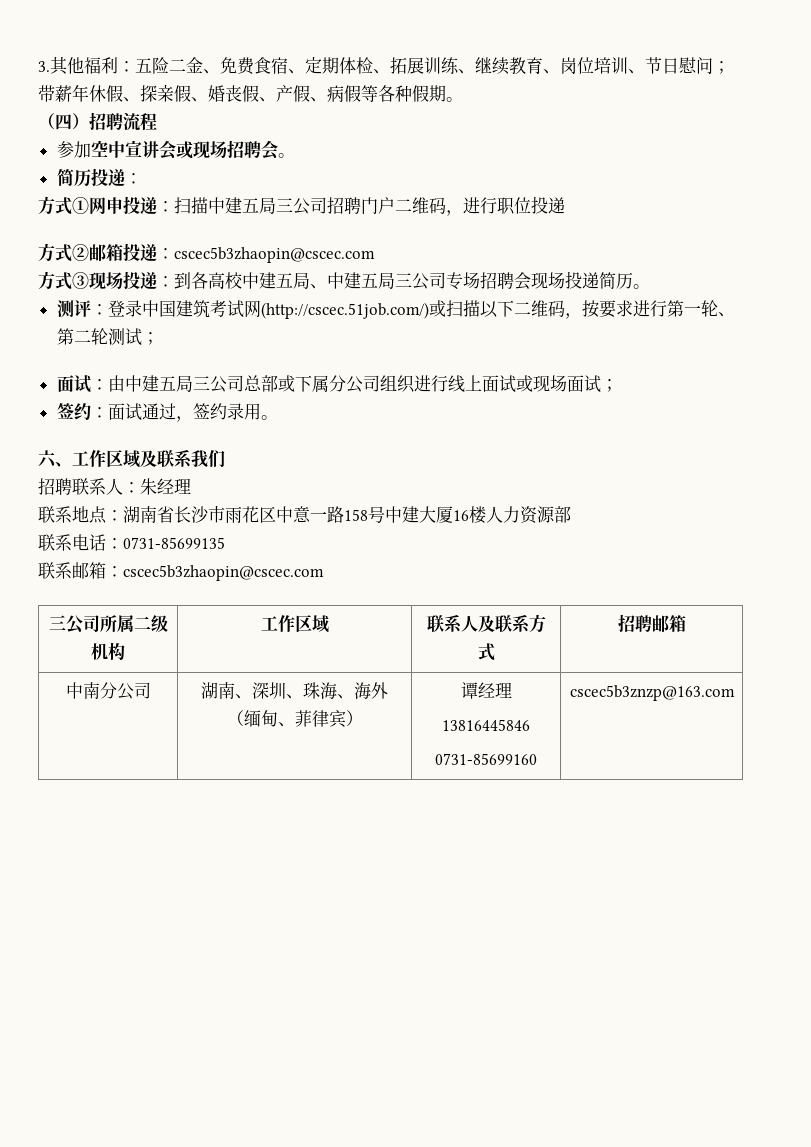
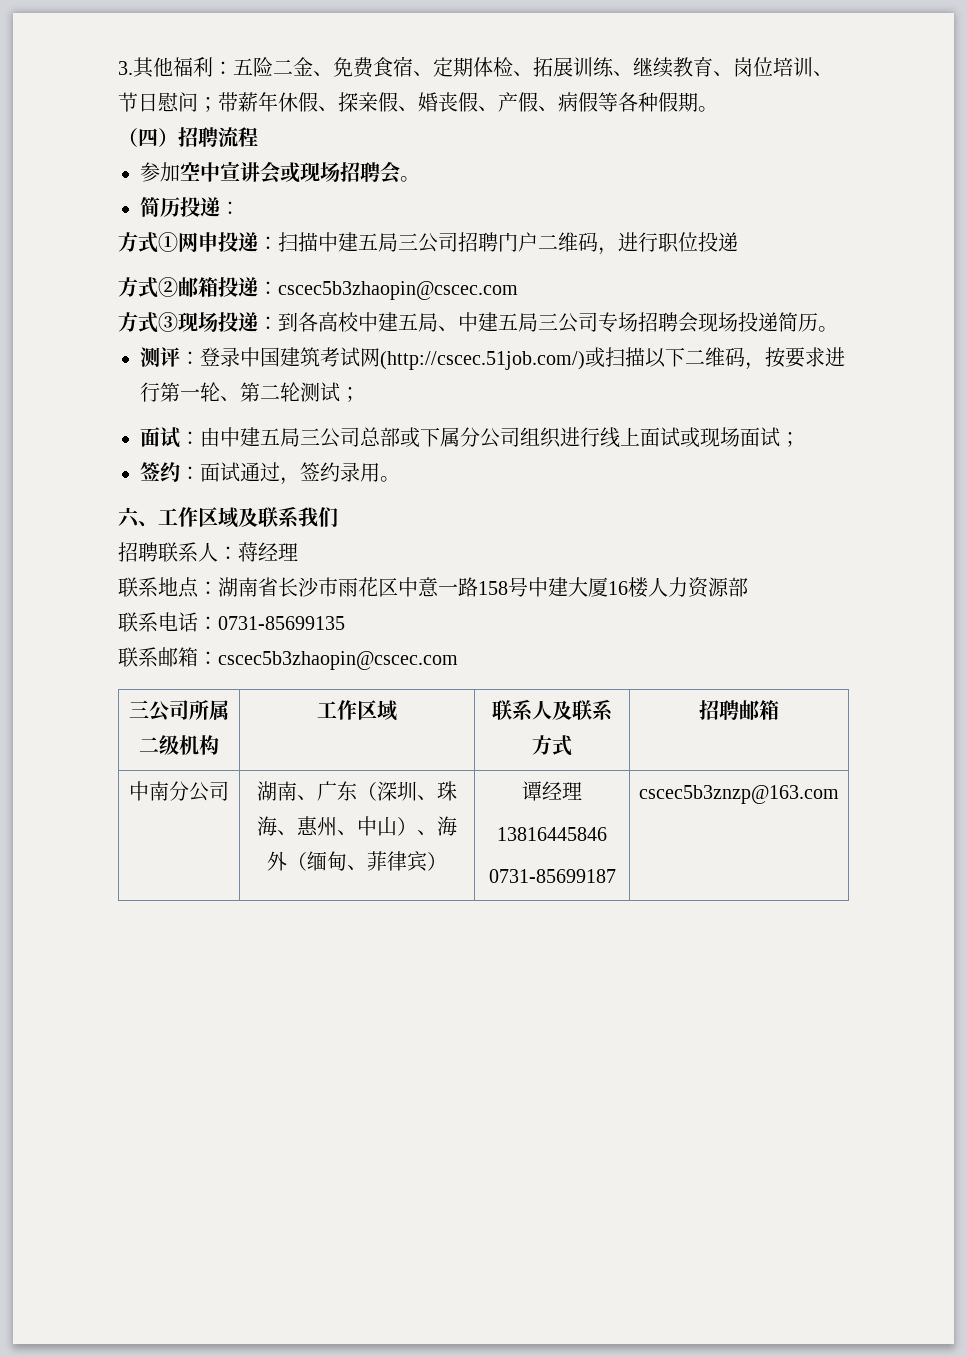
[140,478,157,495] 朱 -> [238,542,258,562] 蒋
(252, 696) none -> [317,781,377,801] 广东（
(354, 696) none -> [297,816,437,836] 惠州、中山）、
[435,753,537,765] 0731-85699160 -> [488,869,616,883] 0731-85699187

